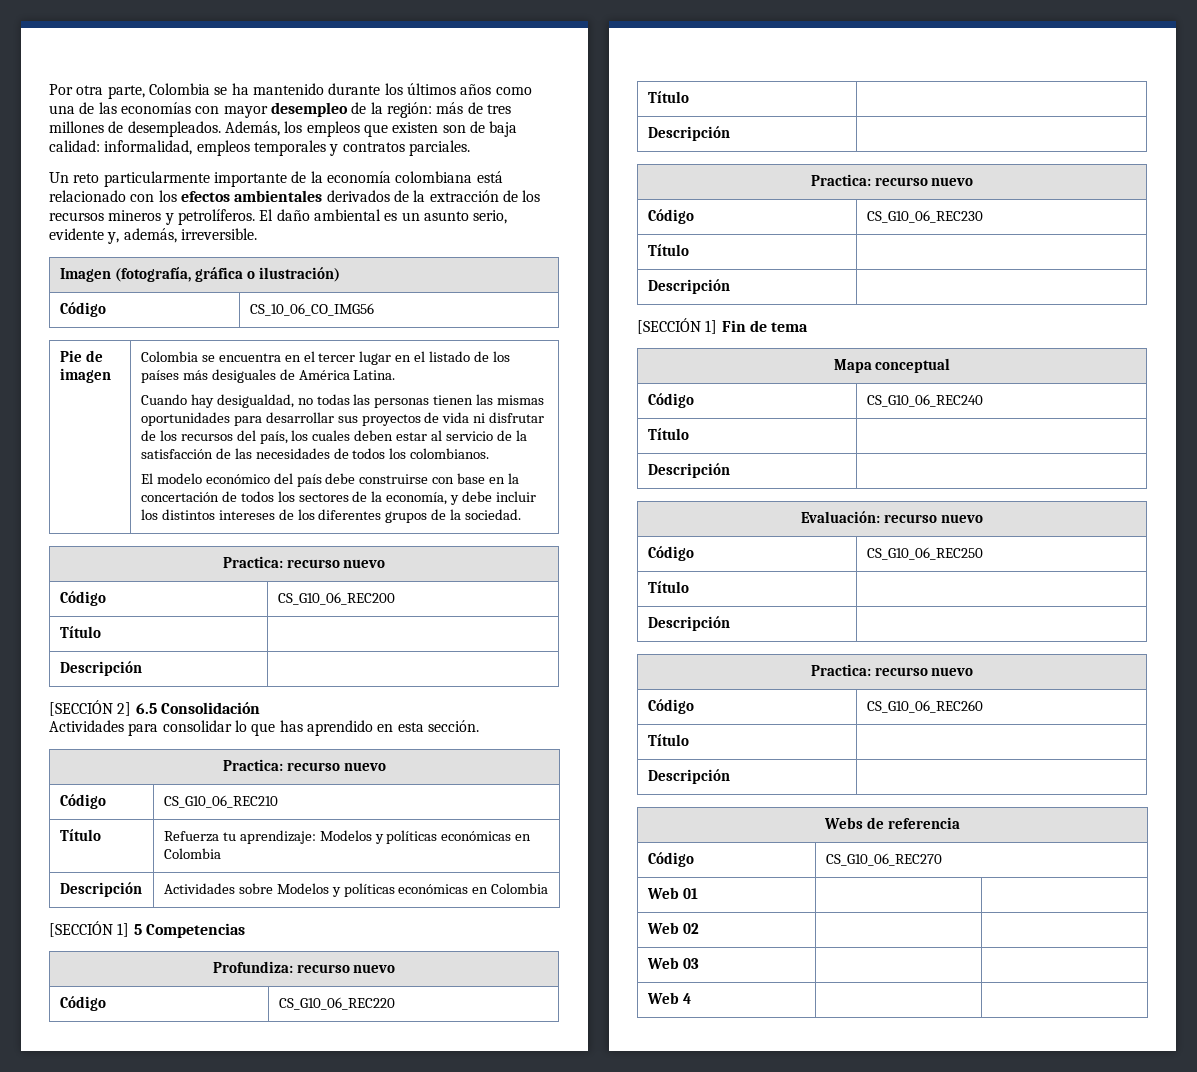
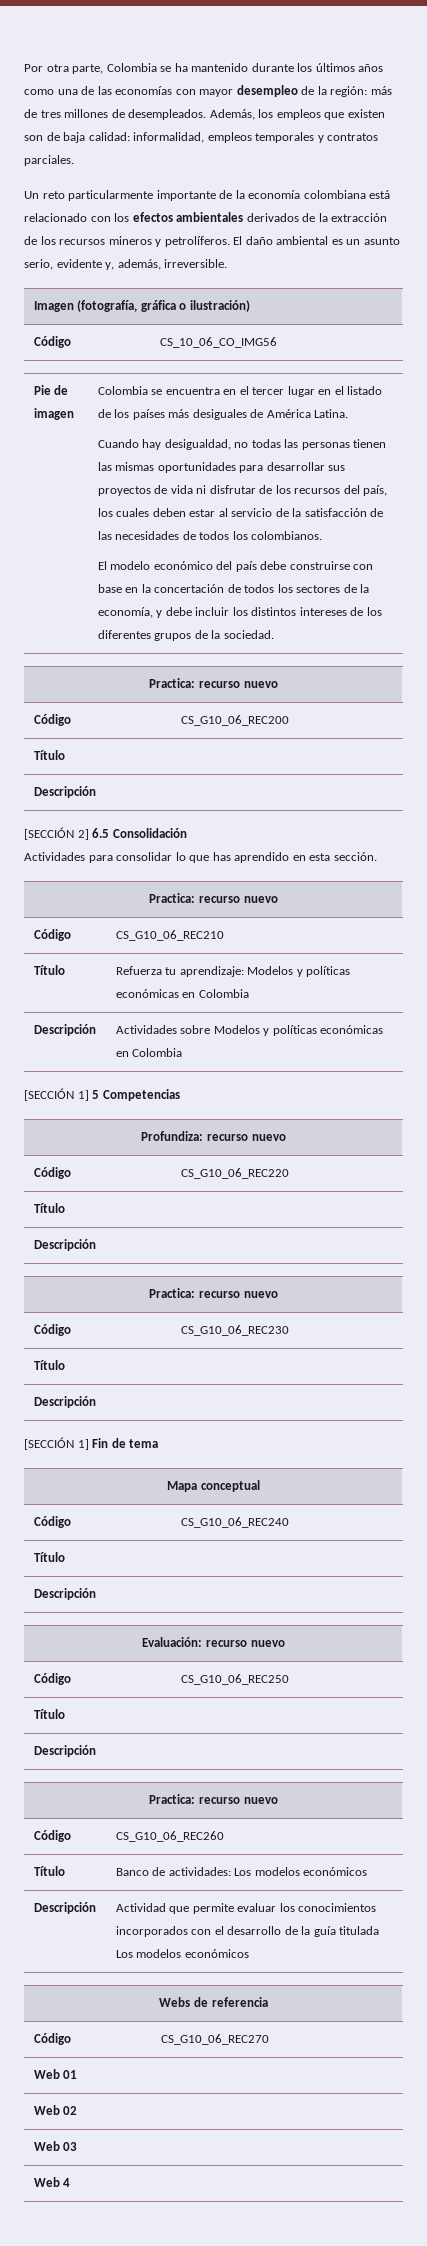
[647,769,730,784] // Descripción | -> [115,1867,368,1876] [33,1902,96,1914] [115,1903,377,1914] [115,1926,380,1937] [115,1949,249,1958] Banco de actividades: Los modelos económicos // Descripción | Actividad que permite evaluar los conocimientos incorporados con el desarrollo de la guía titulada Los modelos económicos

